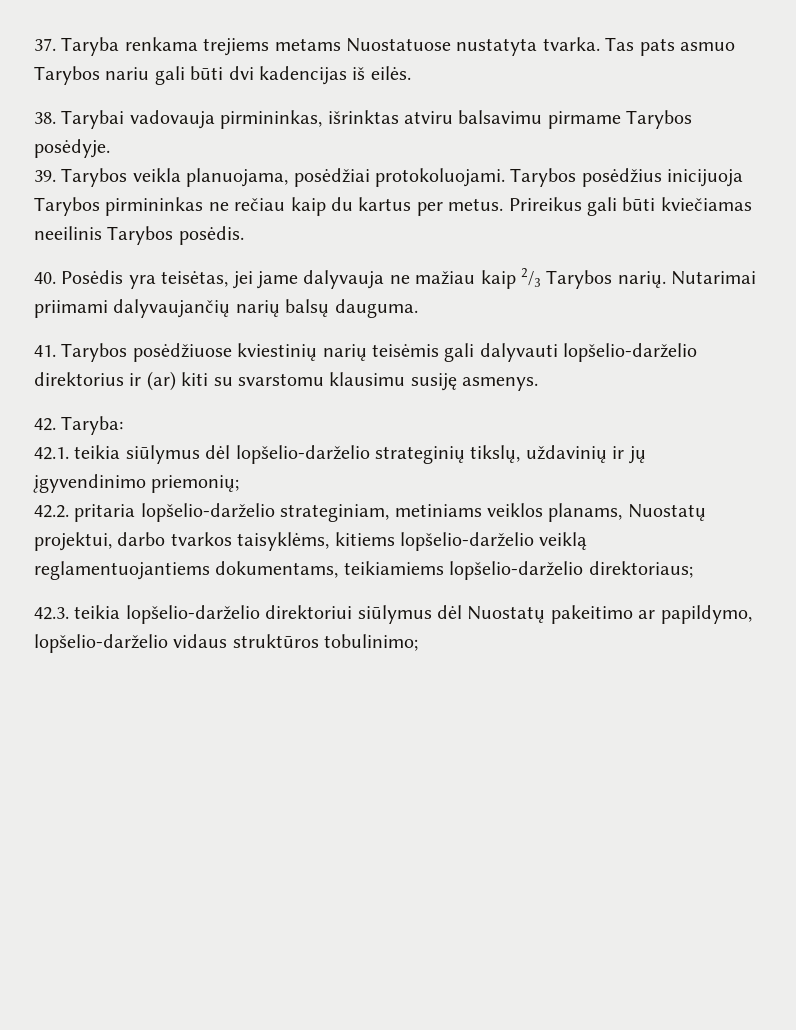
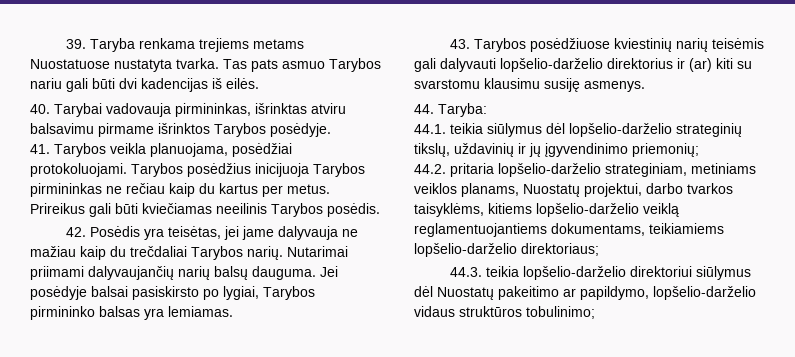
[34,38,56,51] 37. -> [65,39,86,49] 39.
[34,112,56,124] 38. -> [30,104,50,114] 40.
(621, 120) none -> [158,123,210,134] išrinktos
[34,170,56,182] 39. -> [30,144,50,154] 41.
[34,272,56,284] 40. -> [65,227,86,237] 42.
[520,268,541,287] 2/3 -> [110,246,187,257] du trečdaliai
[34,345,56,357] // 41. -> [320,266,338,277] [30,286,315,300] [30,306,233,320] [449,39,470,49] Jei posėdyje balsai pasiskirsto po lygiai, Tarybos pirmininko balsas yra lemiamas. // 43.
[34,418,56,431] 42. -> [414,104,434,114] 44.
[34,447,69,460] 42.1. -> [414,124,446,134] 44.1.
[34,505,69,518] 42.2. -> [414,164,446,174] 44.2.
[34,607,69,620] 42.3. -> [449,267,482,277] 44.3.

